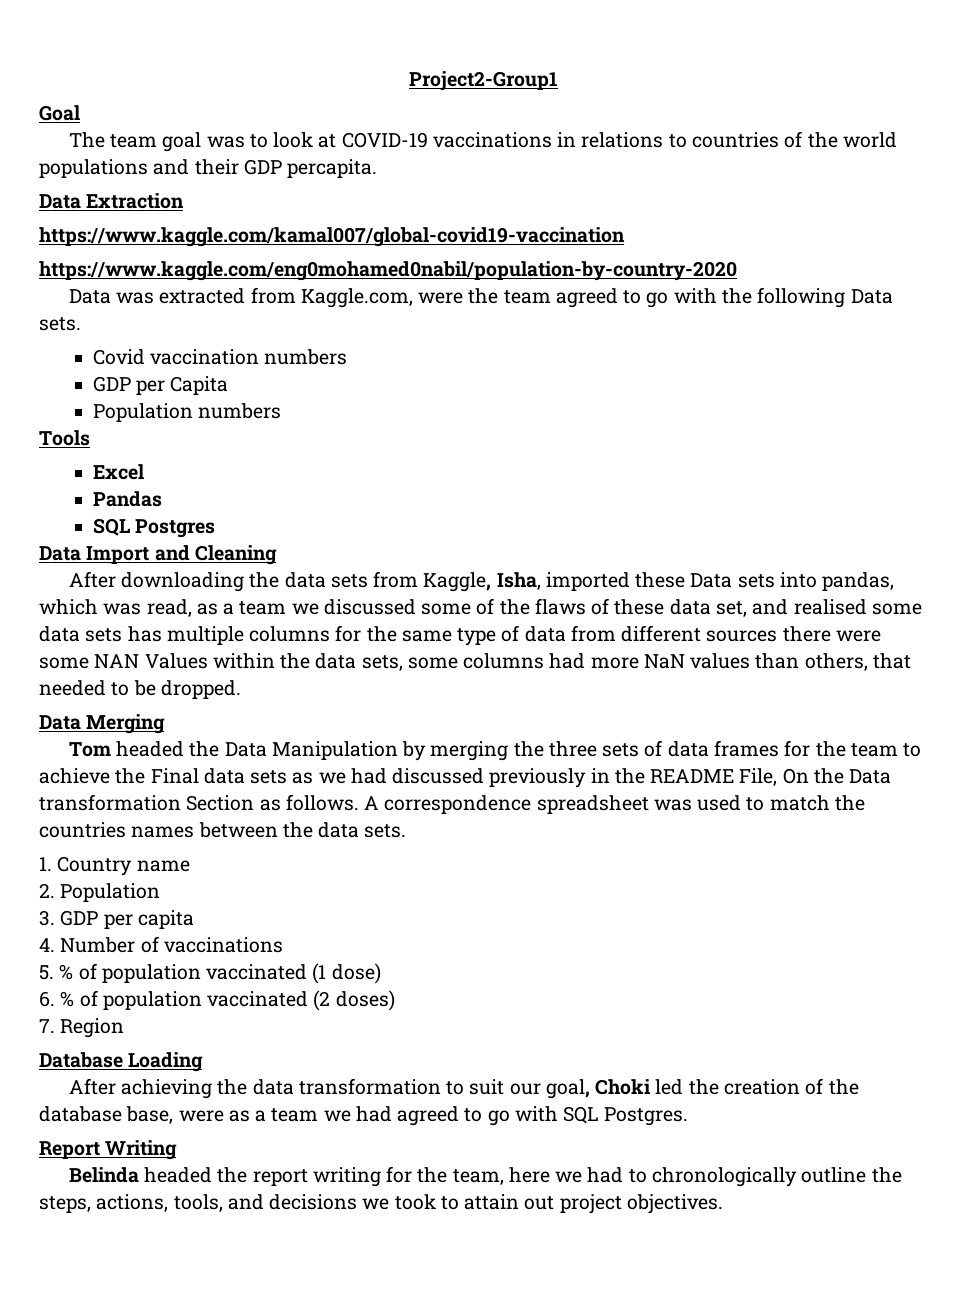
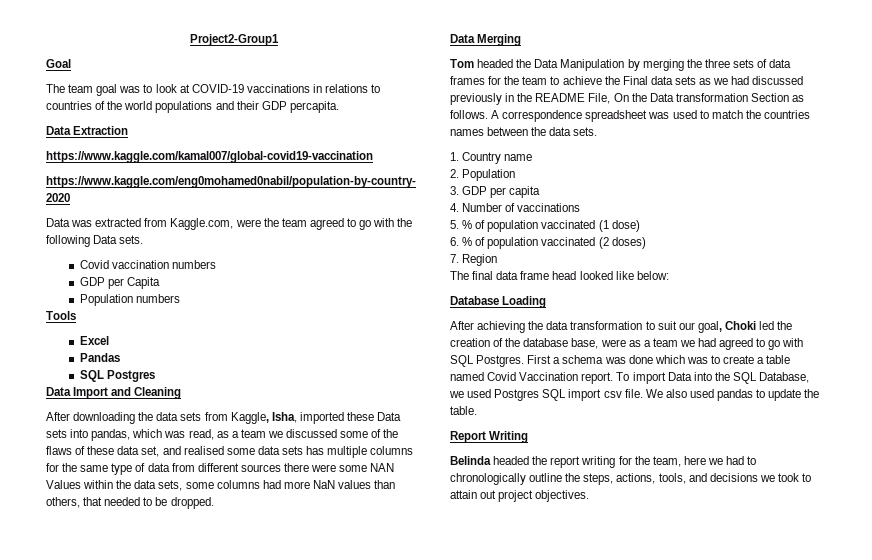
(125, 1028) none -> [450,271,669,280] // The final data frame head looked like below:
(689, 1116) none -> [527,355,791,364] [450,372,810,384] [449,389,820,401] [450,406,477,415] First a schema was done which was to create a table named Covid Vaccination report. To import Data into the SQL Database, we used Postgres SQL import csv file. We also used pandas to update the table.

